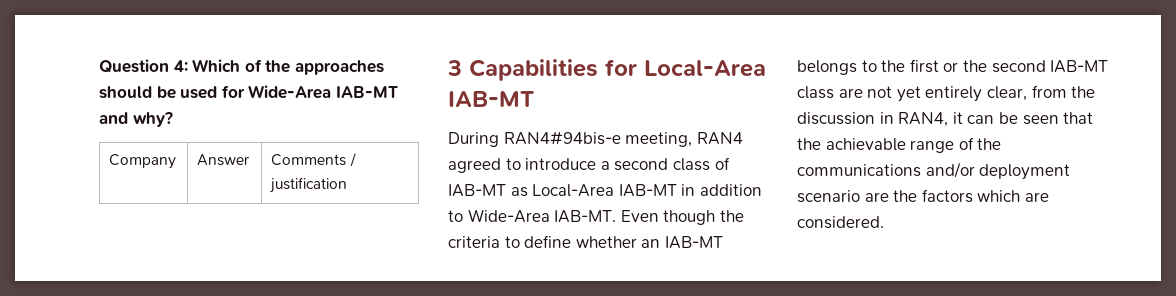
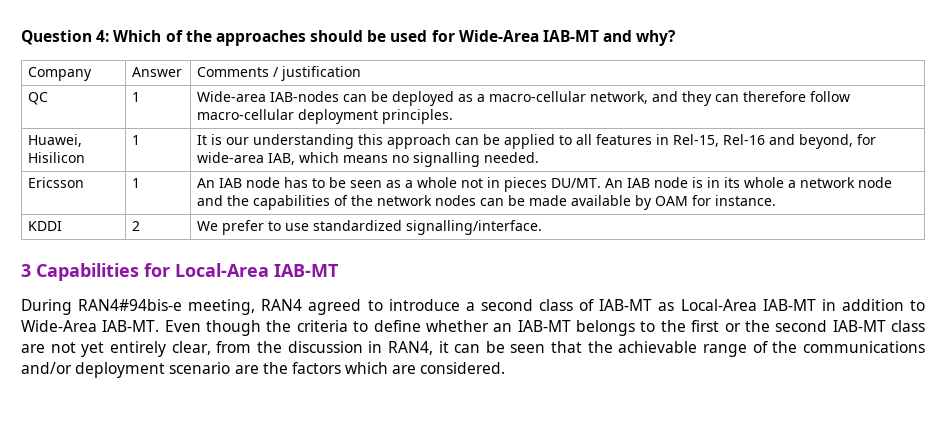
(348, 185) none -> [28,92,49,105] [132,92,141,102] [197,91,851,106] [197,109,454,124] [28,134,83,147] [28,152,86,163] [132,135,141,145] [197,134,877,149] [197,152,540,167] [28,177,85,188] [132,178,141,188] [197,177,893,192] [197,195,777,210] [28,221,63,231] [132,221,141,231] [197,220,543,235] // QC | 1 | Wide-area IAB-nodes can be deployed as a macro-cellular network, and they can therefore follow macro-cellular deployment principles. // Huawei, Hisilicon | 1 | It is our understanding this approach can be applied to all features in Rel-15, Rel-16 and beyond, for wide-area IAB, which means no signalling needed. // Ericsson | 1 | An IAB node has to be seen as a whole not in pieces DU/MT. An IAB node is in its whole a network node and the capabilities of the network nodes can be made available by OAM for instance. // KDDI | 2 | We prefer to use standardized signalling/interface.

